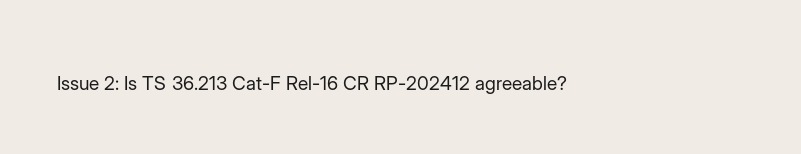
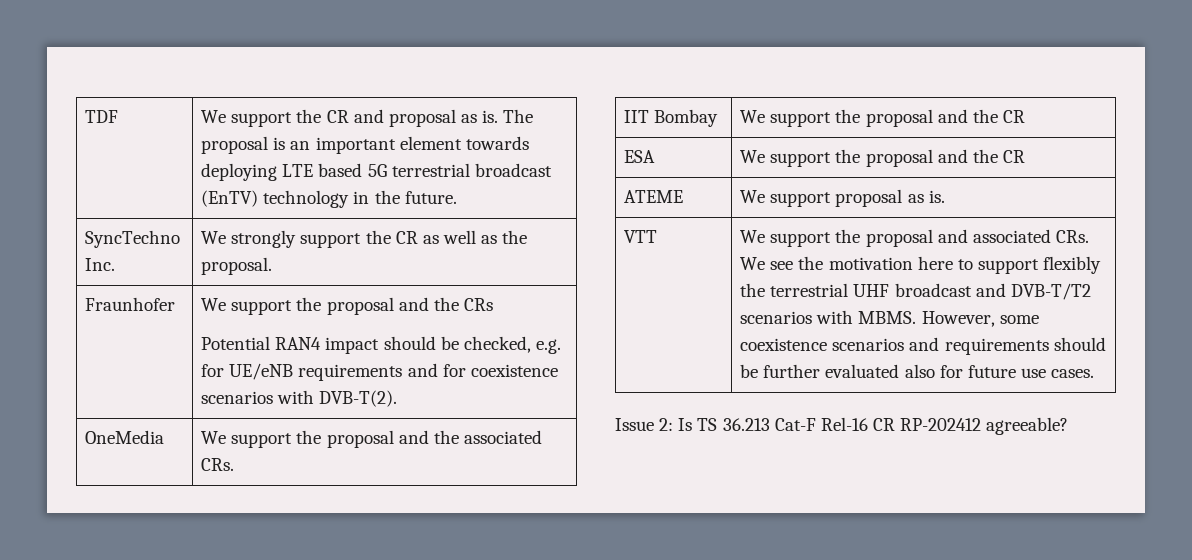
(57, 83) none -> [85,110,119,123] [201,109,534,127] [201,136,529,154] [201,163,552,181] [201,190,457,208] [85,230,181,248] [85,258,116,271] [201,230,528,248] [201,257,273,275] [85,297,176,311] [201,297,493,315] [201,336,561,354] [201,363,558,381] [201,390,398,407] [85,430,165,444] [201,430,542,448] [201,458,235,471] [624,109,719,127] [740,109,1025,127] [624,150,656,163] [740,149,1025,167] [624,190,684,203] [740,189,945,207] [624,230,658,243] [740,229,1089,247] [740,256,1102,274] [740,283,1091,300] [740,310,1039,327] [740,337,1106,355] [740,364,1095,378] TDF | We support the CR and proposal as is. The proposal is an important element towards deploying LTE based 5G terrestrial broadcast (EnTV) technology in the future. // SyncTechno Inc. | We strongly support the CR as well as the proposal. // Fraunhofer | We support the proposal and the CRs // Potential RAN4 impact should be checked, e.g. for UE/eNB requirements and for coexistence scenarios with DVB-T(2). // OneMedia | We support the proposal and the associated CRs. // IIT Bombay | We support the proposal and the CR // ESA | We support the proposal and the CR // ATEME | We support proposal as is. // VTT | We support the proposal and associated CRs. We see the motivation here to support flexibly the terrestrial UHF broadcast and DVB-T/T2 scenarios with MBMS. However, some coexistence scenarios and requirements should be further evaluated also for future use cases. //

